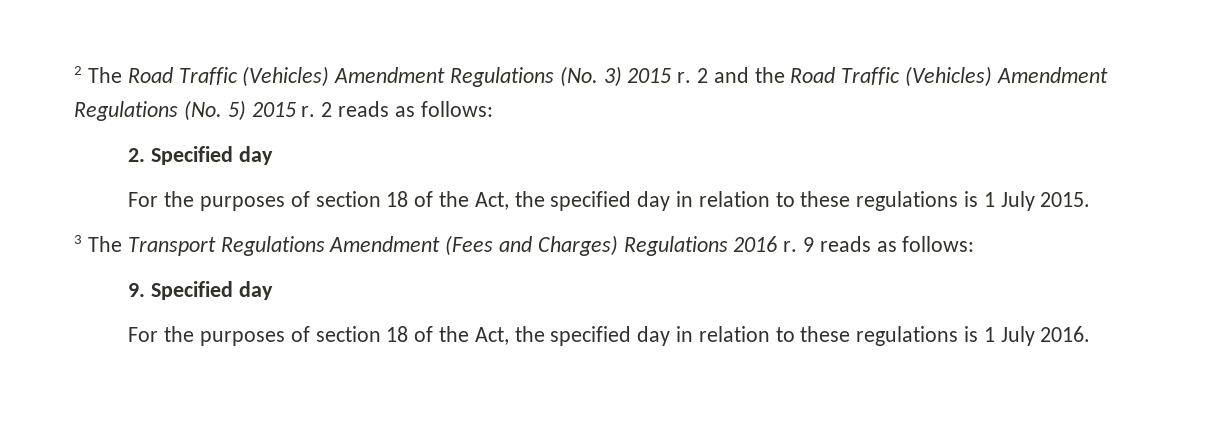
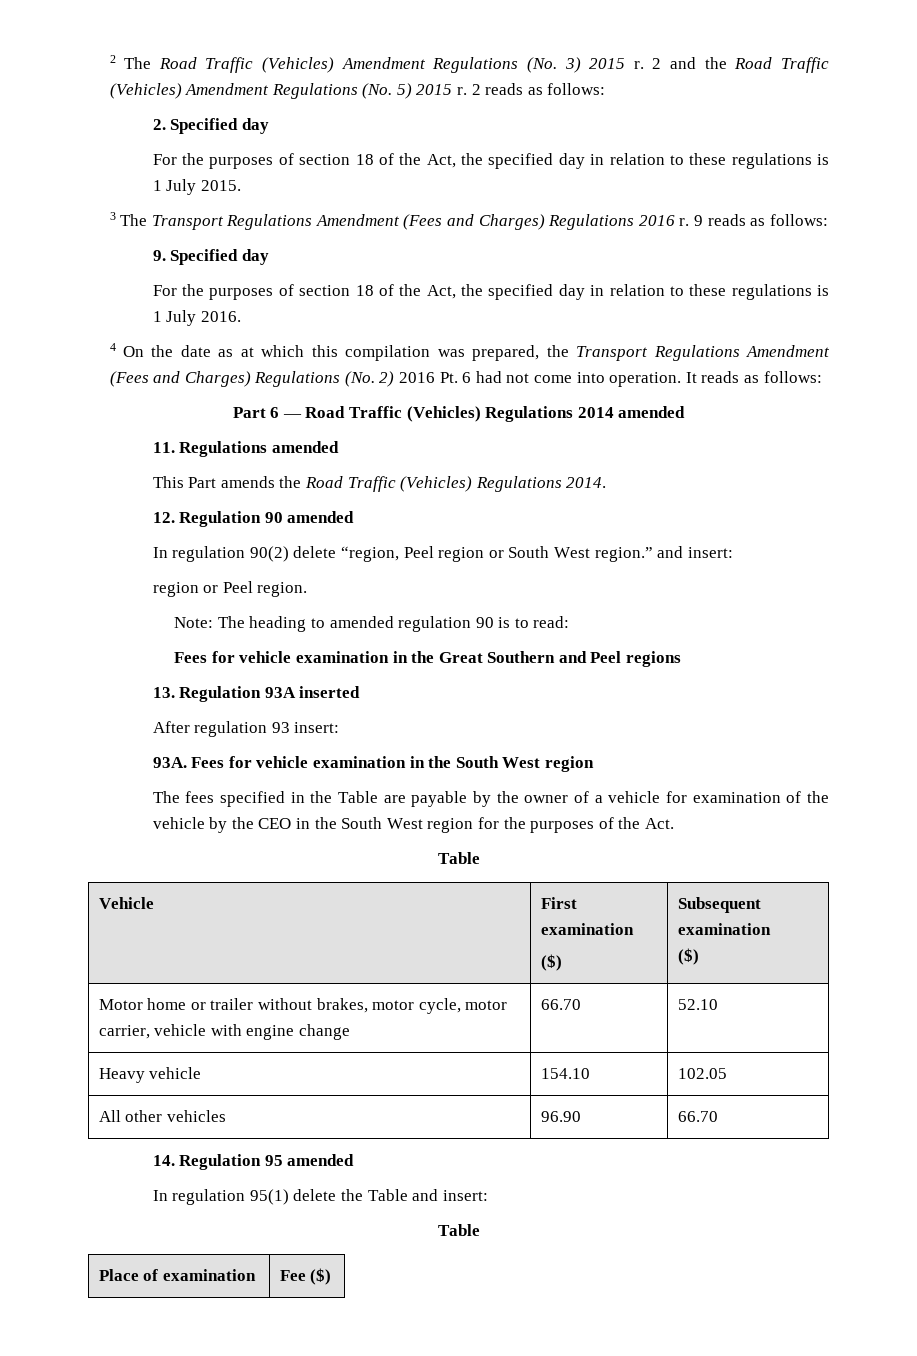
(1091, 334) none -> [109,343,830,361] [109,371,822,387] [232,406,686,422] [152,441,339,457] [152,476,607,492] [152,511,355,527] [152,546,733,562] [152,581,308,597] [174,616,570,632] [174,651,682,667] [152,686,361,702] [152,721,340,737] [152,756,594,772] [152,791,829,807] [152,817,674,833] [437,852,480,864] [98,897,154,909] [540,897,577,909] [540,923,634,935] [540,954,562,971] [677,897,761,913] [677,923,771,935] [677,948,699,965] [98,998,508,1014] [98,1024,350,1040] [540,999,581,1010] [677,999,718,1010] [98,1067,202,1083] [540,1068,590,1079] [677,1068,727,1079] [98,1110,226,1122] [540,1111,581,1122] [677,1111,718,1122] [152,1154,355,1170] [152,1189,488,1205] [437,1224,480,1236] [98,1269,256,1281] [279,1268,332,1285] // 4 On the date as at which this compilation was prepared, the Transport Regulations Amendment (Fees and Charges) Regulations (No. 2) 2016 Pt. 6 had not come into operation. It reads as follows: // Part 6 — Road Traffic (Vehicles) Regulations 2014 amended // 11. Regulations amended // This Part amends the Road Traffic (Vehicles) Regulations 2014. // 12. Regulation 90 amended // In regulation 90(2) delete “region, Peel region or South West region.” and insert: // region or Peel region. // Note: The heading to amended regulation 90 is to read: // Fees for vehicle examination in the Great Southern and Peel regions // 13. Regulation 93A inserted // After regulation 93 insert: // 93A. Fees for vehicle examination in the South West region // The fees specified in the Table are payable by the owner of a vehicle for examination of the vehicle by the CEO in the South West region for the purposes of the Act. // Table // Vehicle | First examination // ($) | Subsequent examination // ($) // Motor home or trailer without brakes, motor cycle, motor carrier, vehicle with engine change | 66.70 | 52.10 // Heavy vehicle | 154.10 | 102.05 // All other vehicles | 96.90 | 66.70 // 14. Regulation 95 amended // In regulation 95(1) delete the Table and insert: // Table // Place of examination | Fee ($)

